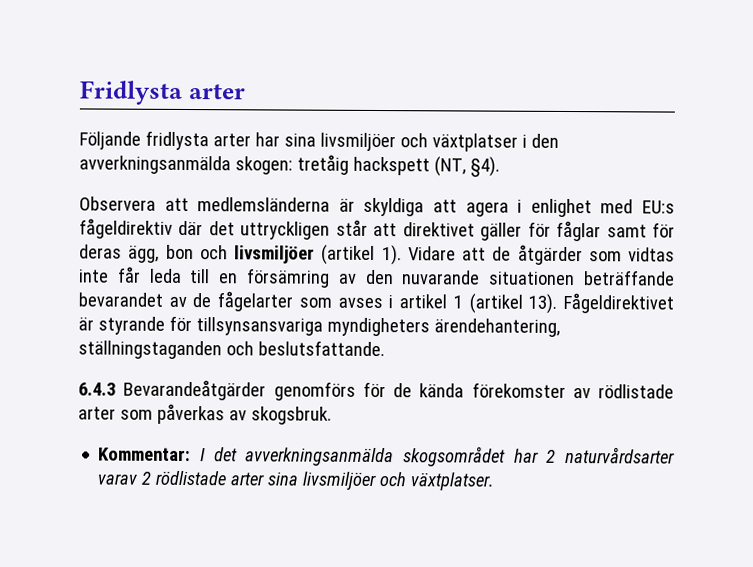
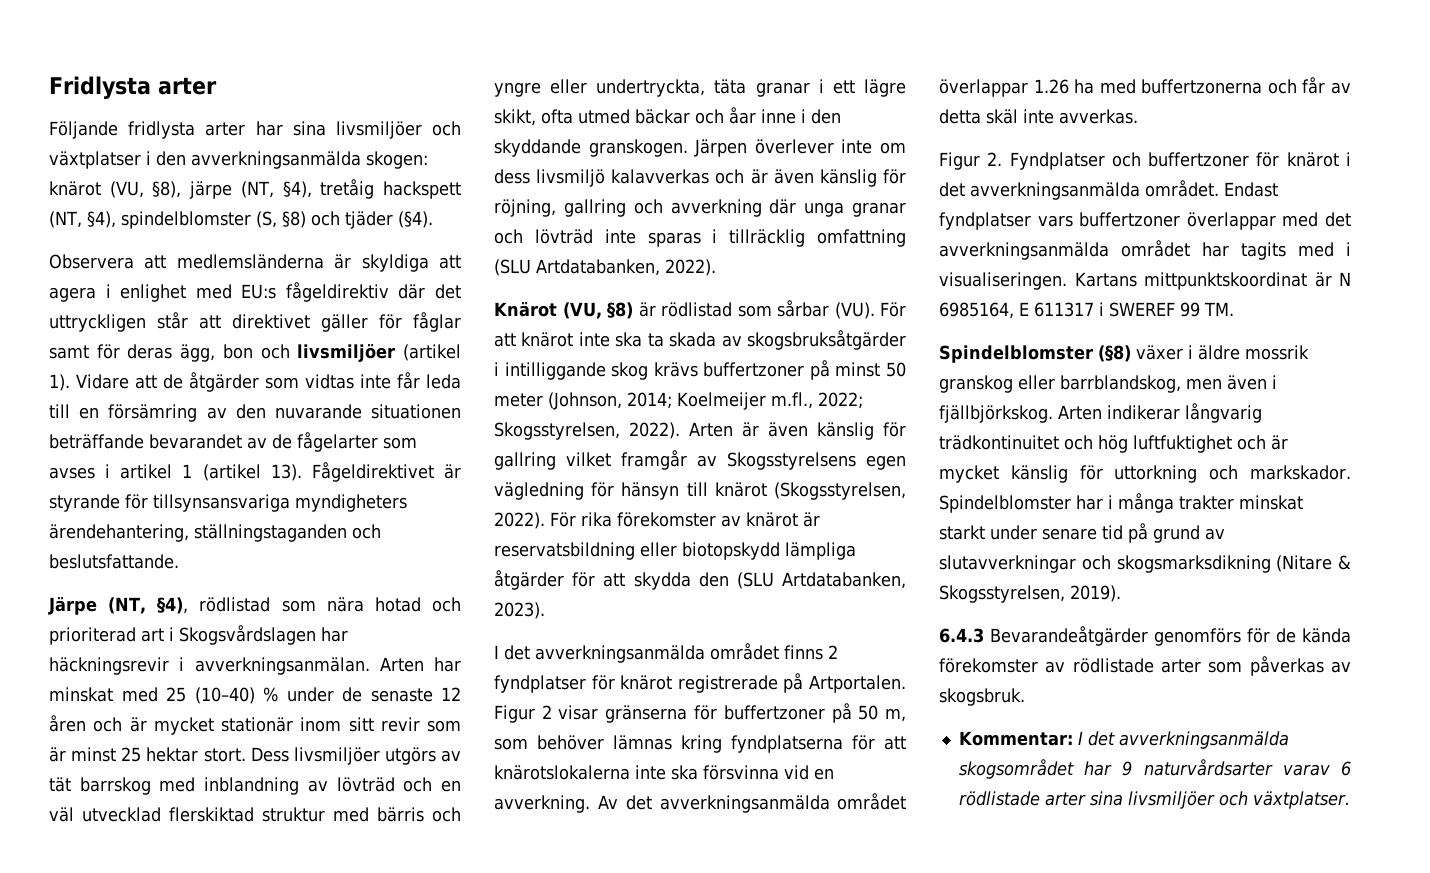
[296,154,500,178] tretåig hackspett (NT, §4). -> [49,179,462,199] [49,211,433,229] knärot (VU, §8), järpe (NT, §4), tretåig hackspett (NT, §4), spindelblomster (S, §8) och tjäder (§4).
(385, 348) none -> [48,597,461,615] [49,625,348,645] [49,657,461,675] [49,687,461,704] [49,715,461,735] [49,747,461,765] [49,777,462,795] [49,807,461,822] [494,79,906,97] [494,107,841,126] [494,139,906,157] [494,169,906,187] [494,199,906,217] [494,229,906,247] [494,259,716,276] [494,300,906,319] [494,330,906,350] [494,360,906,380] [494,392,863,410] [494,422,906,440] [494,450,906,470] [494,482,906,500] [494,512,820,529] [494,542,856,560] [494,570,906,590] [494,602,545,619] [494,643,838,663] [494,673,906,693] [494,703,906,723] [494,735,906,753] [494,765,834,780] [494,793,906,813] [939,77,1351,97] [939,109,1138,124] [939,152,1351,170] [939,180,1278,200] [939,212,1351,230] [939,240,1351,260] [939,272,1351,290] [939,302,1234,319] [939,345,1309,363] [939,375,1277,393] [939,403,1262,423] [939,435,1288,453] [939,465,1352,483] [939,493,1303,513] [939,523,1225,543] [939,555,1351,573] [939,585,1121,603] // Järpe (NT, §4), rödlistad som nära hotad och prioriterad art i Skogsvårdslagen har häckningsrevir i avverkningsanmälan. Arten har minskat med 25 (10–40) % under de senaste 12 åren och är mycket stationär inom sitt revir som är minst 25 hektar stort. Dess livsmiljöer utgörs av tät barrskog med inblandning av lövträd och en väl utvecklad flerskiktad struktur med bärris och yngre eller undertryckta, täta granar i ett lägre skikt, ofta utmed bäckar och åar inne i den skyddande granskogen. Järpen överlever inte om dess livsmiljö kalavverkas och är även känslig för röjning, gallring och avverkning där unga granar och lövträd inte sparas i tillräcklig omfattning (SLU Artdatabanken, 2022). // Knärot (VU, §8) är rödlistad som sårbar (VU). För att knärot inte ska ta skada av skogsbruksåtgärder i intilliggande skog krävs buffertzoner på minst 50 meter (Johnson, 2014; Koelmeijer m.fl., 2022; Skogsstyrelsen, 2022). Arten är även känslig för gallring vilket framgår av Skogsstyrelsens egen vägledning för hänsyn till knärot (Skogsstyrelsen, 2022). För rika förekomster av knärot är reservatsbildning eller biotopskydd lämpliga åtgärder för att skydda den (SLU Artdatabanken, 2023). // I det avverkningsanmälda området finns 2 fyndplatser för knärot registrerade på Artportalen. Figur 2 visar gränserna för buffertzoner på 50 m, som behöver lämnas kring fyndplatserna för att knärotslokalerna inte ska försvinna vid en avverkning. Av det avverkningsanmälda området överlappar 1.26 ha med buffertzonerna och får av detta skäl inte avverkas. // Figur 2. Fyndplatser och buffertzoner för knärot i det avverkningsanmälda området. Endast fyndplatser vars buffertzoner överlappar med det avverkningsanmälda området har tagits med i visualiseringen. Kartans mittpunktskoordinat är N 6985164, E 611317 i SWEREF 99 TM. // Spindelblomster (§8) växer i äldre mossrik granskog eller barrblandskog, men även i fjällbjörkskog. Arten indikerar långvarig trädkontinuitet och hög luftfuktighet och är mycket känslig för uttorkning och markskador. Spindelblomster har i många trakter minskat starkt under senare tid på grund av slutavverkningar och skogsmarksdikning (Nitare & Skogsstyrelsen, 2019).
[546,449,557,463] 2 -> [1122,761,1133,776] 9
[141,471,153,485] 2 -> [1341,761,1351,776] 6

